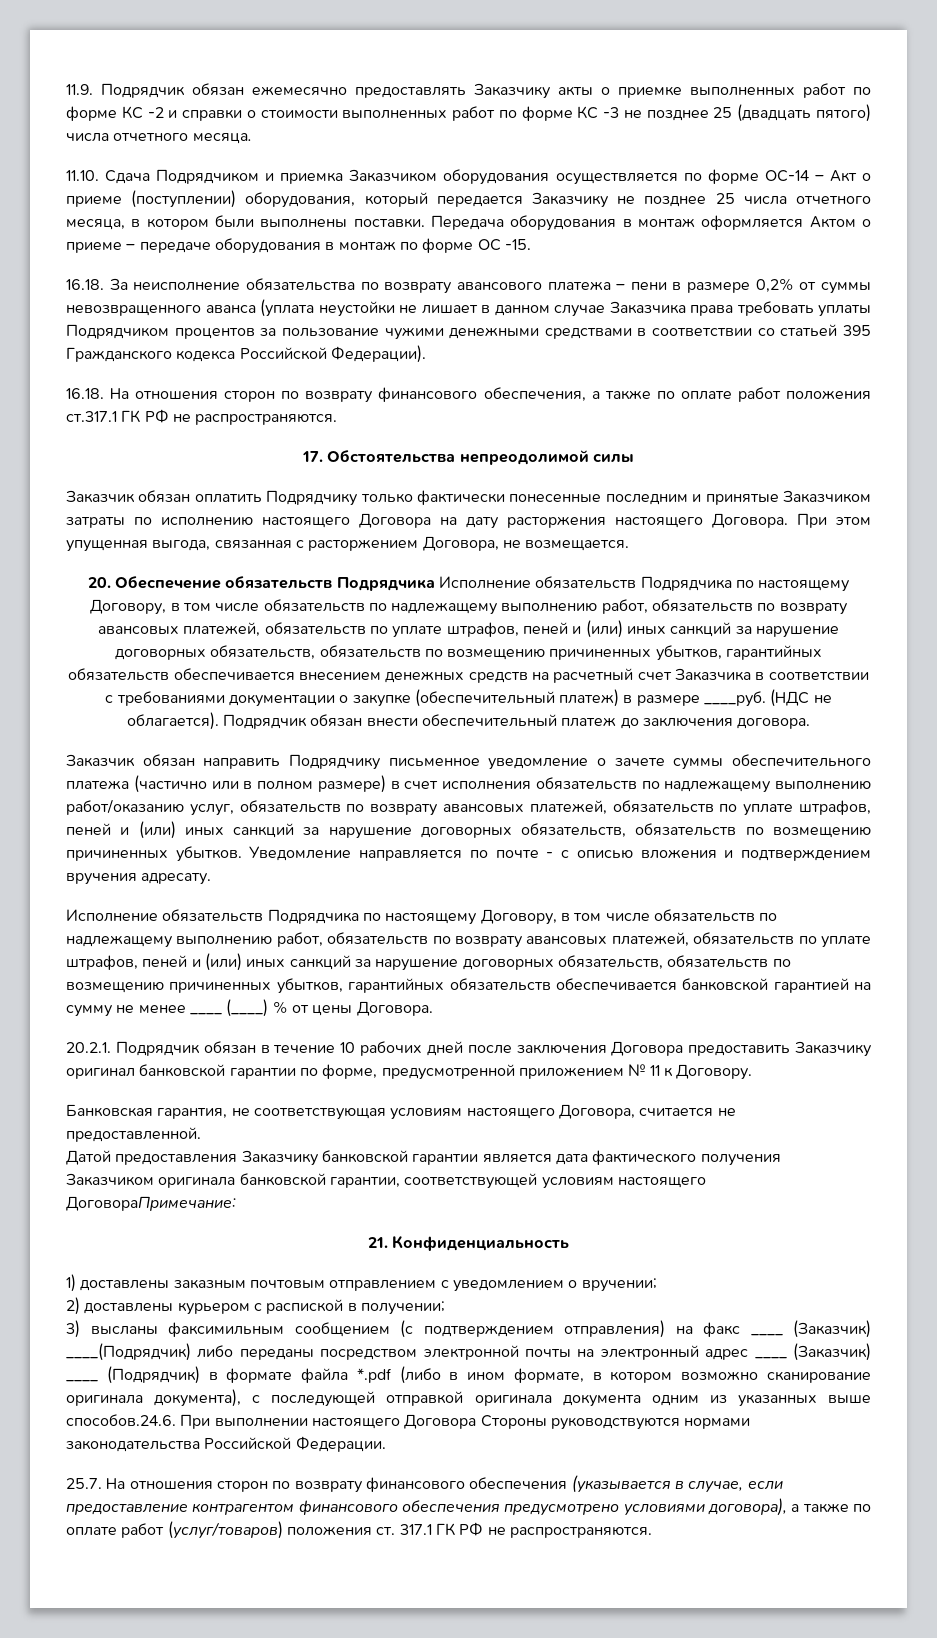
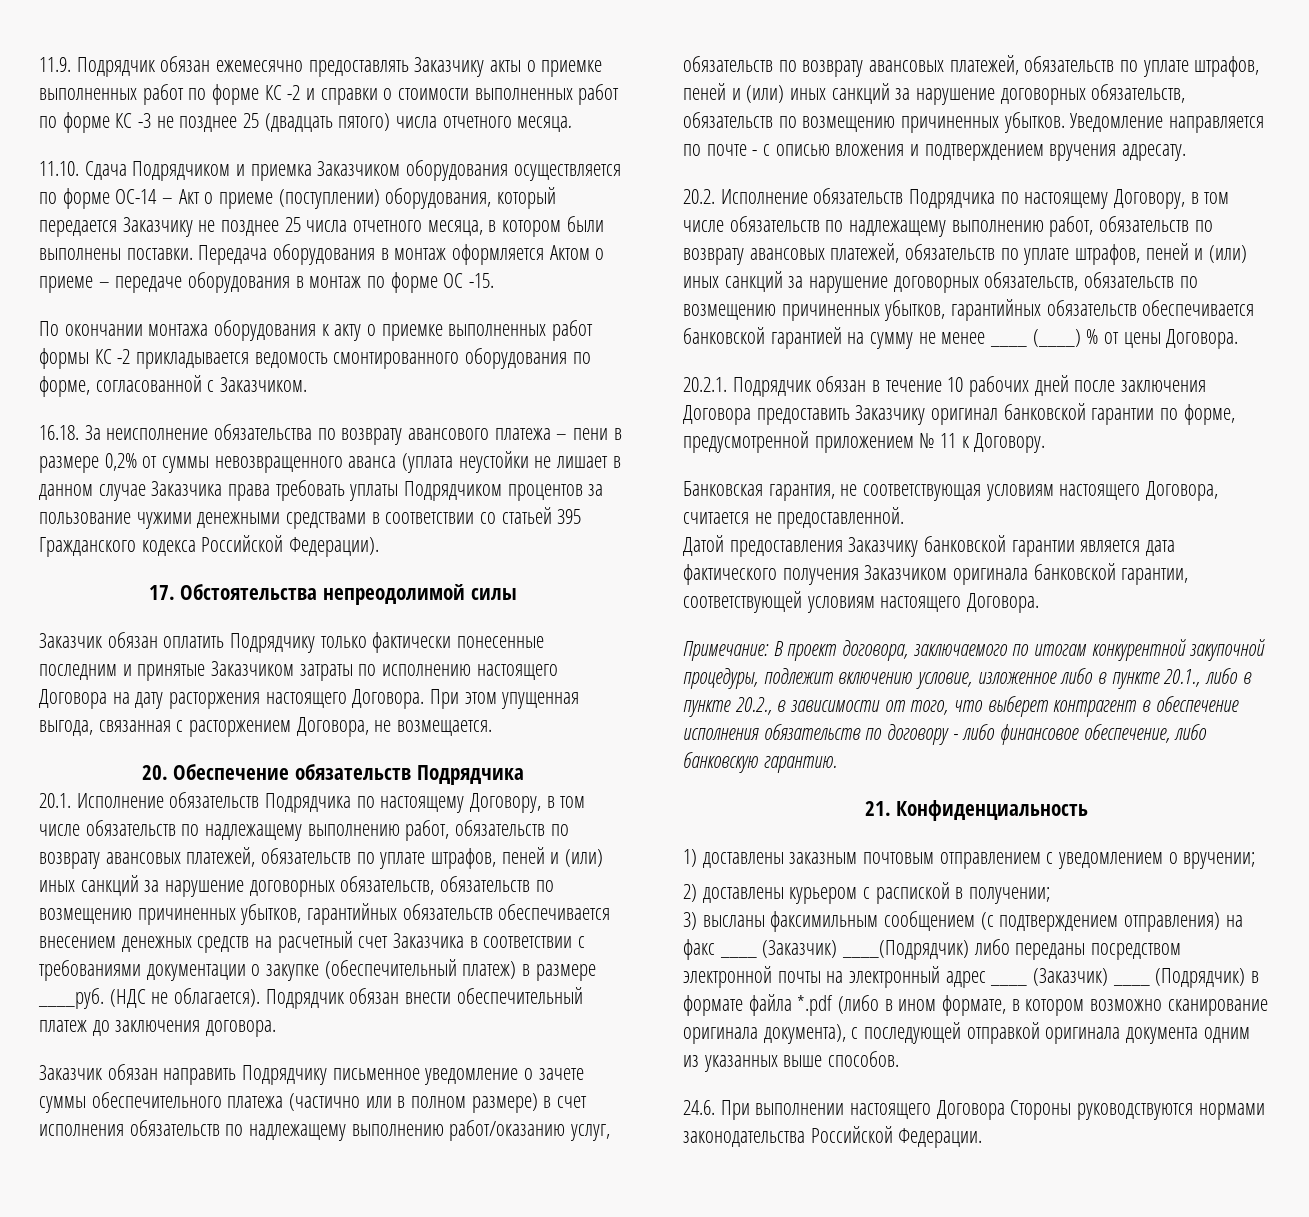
(531, 244) none -> [39,320,594,341] [39,348,591,369] [39,375,308,397] // По окончании монтажа оборудования к акту о приемке выполненных работ формы КС -2 прикладывается ведомость смонтированного оборудования по форме, согласованной с Заказчиком.
[66,387,872,403] [66,409,338,425] // 16.18. На отношения сторон по возврату финансового обеспечения, а также по оплате работ положения ст.317.1 ГК РФ не распространяются. -> (380, 547) none
(435, 584) none -> [39,793,71,808] // 20.1.
(212, 879) none -> [683,189,715,204] 20.2.
[66,1196,236,1211] ДоговораПримечание: -> [967,593,1040,613] [683,639,1266,661] [683,668,1252,689] [683,696,1239,717] [683,724,1208,745] [683,752,837,773] Договора. // Примечание: В проект договора, заключаемого по итогам конкурентной закупочной процедуры, подлежит включению условие, изложенное либо в пункте 20.1., либо в пункте 20.2., в зависимости от того, что выберет контрагент в обеспечение исполнения обязательств по договору - либо финансовое обеспечение, либо банковскую гарантию.
[66,1414,176,1426] способов.24.6. -> [828,1051,900,1067] [683,1100,715,1115] способов. // 24.6.
[66,1475,783,1493] [66,1498,872,1516] [66,1521,652,1539] // 25.7. На отношения сторон по возврату финансового обеспечения (указывается в случае, если предоставление контрагентом финансового обеспечения предусмотрено условиями договора), а также по оплате работ (услуг/товаров) положения ст. 317.1 ГК РФ не распространяются. -> (983, 1138) none

